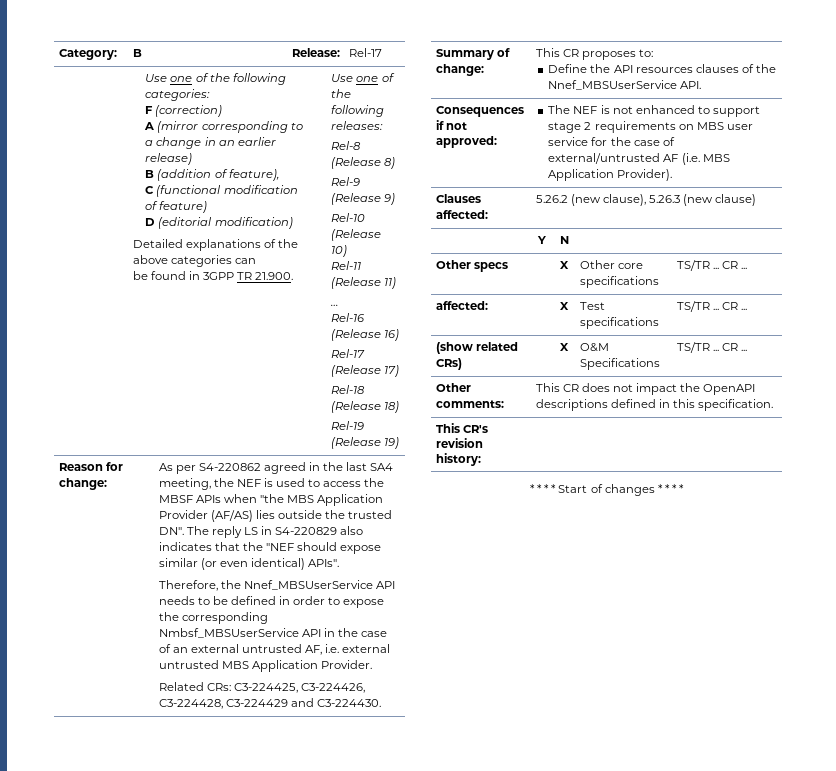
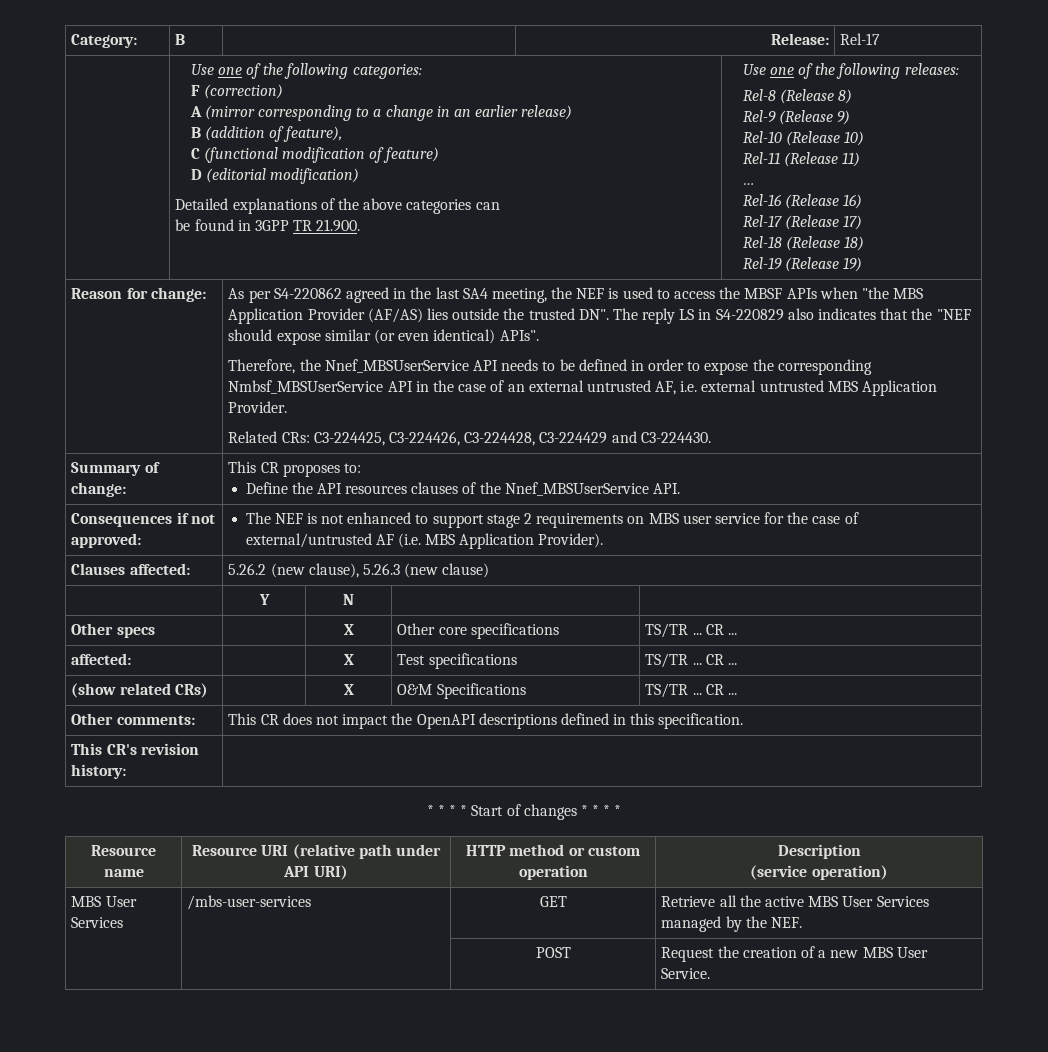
(685, 488) none -> [91,845,156,856] [103,869,144,877] [192,844,441,859] [283,865,348,880] [466,844,640,856] [518,865,588,880] [777,844,861,859] [750,865,888,880] [71,896,137,907] [71,917,124,928] [187,895,312,910] [539,896,567,907] [661,895,929,907] [661,916,803,932] [535,947,571,958] [661,946,928,962] [661,968,711,979] // Resource name | Resource URI (relative path under API URI) | HTTP method or custom operation | Description // (service operation) // MBS User Services | /mbs-user-services | GET | Retrieve all the active MBS User Services managed by the NEF. // | | POST | Request the creation of a new MBS User Service.

